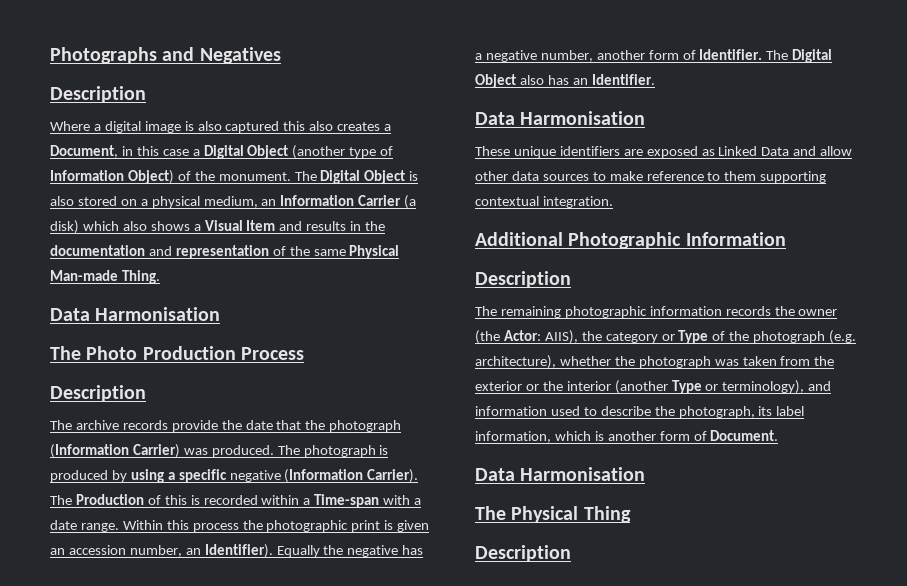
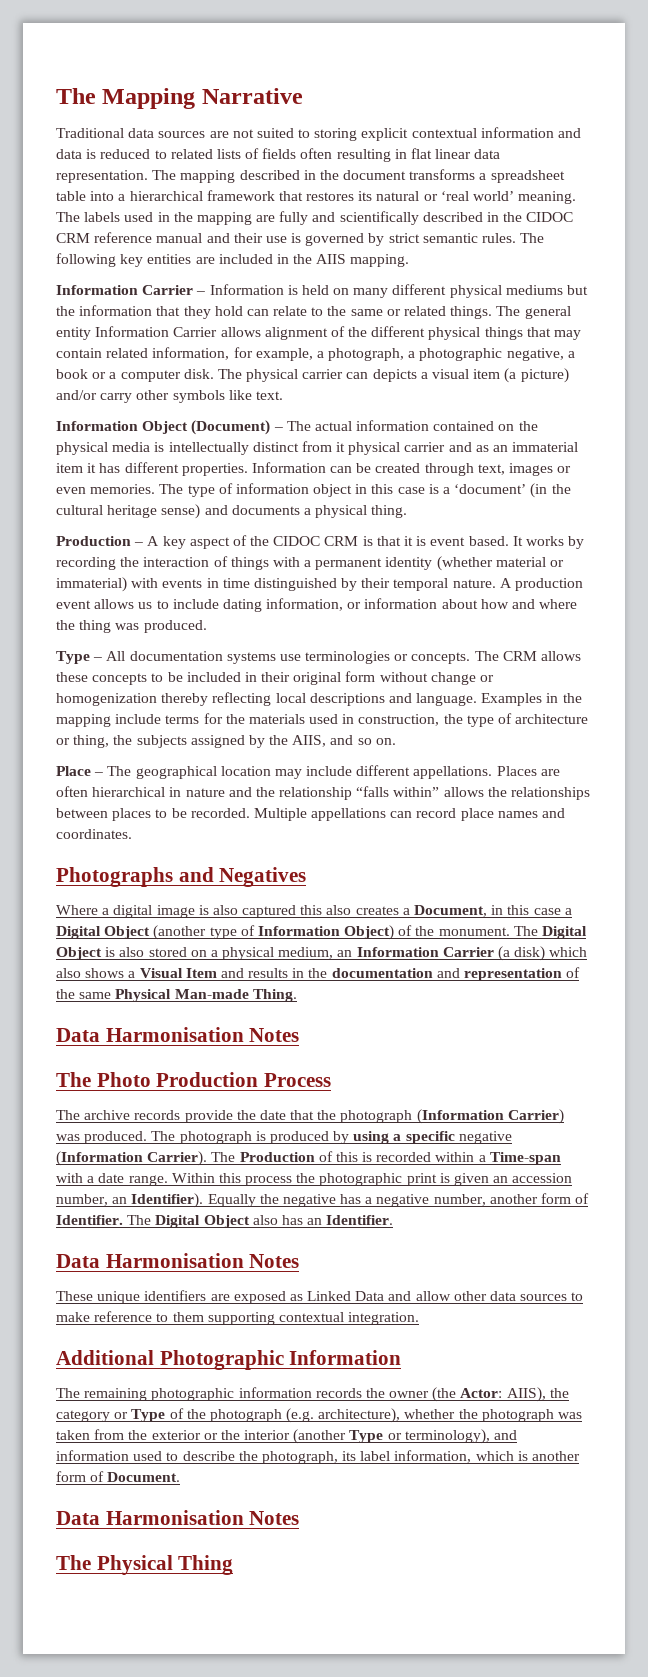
(50, 55) none -> [56,88,303,109] [56,127,582,141] [56,148,501,162] [56,169,565,183] [56,190,577,204] [56,211,574,225] [56,232,545,246] [56,253,410,267] [56,284,589,298] [56,305,571,319] [56,326,582,340] [56,347,575,361] [56,368,569,383] [56,390,283,403] [56,420,538,435] [56,441,579,455] [56,462,572,476] [56,483,571,498] [56,504,408,519] [56,535,585,549] [56,556,565,571] [56,577,584,592] [56,598,578,612] [56,620,207,633] [56,651,582,664] [56,671,495,685] [56,692,582,706] [56,713,589,727] [56,735,396,748] [56,765,560,779] [56,786,591,800] [56,808,566,821] [56,829,132,839] The Mapping Narrative // Traditional data sources are not suited to storing explicit contextual information and data is reduced to related lists of fields often resulting in flat linear data representation. The mapping described in the document transforms a spreadsheet table into a hierarchical framework that restores its natural or ‘real world’ meaning. The labels used in the mapping are fully and scientifically described in the CIDOC CRM reference manual and their use is governed by strict semantic rules. The following key entities are included in the AIIS mapping. // Information Carrier – Information is held on many different physical mediums but the information that they hold can relate to the same or related things. The general entity Information Carrier allows alignment of the different physical things that may contain related information, for example, a photograph, a photographic negative, a book or a computer disk. The physical carrier can depicts a visual item (a picture) and/or carry other symbols like text. // Information Object (Document) – The actual information contained on the physical media is intellectually distinct from it physical carrier and as an immaterial item it has different properties. Information can be created through text, images or even memories. The type of information object in this case is a ‘document’ (in the cultural heritage sense) and documents a physical thing. // Production – A key aspect of the CIDOC CRM is that it is event based. It works by recording the interaction of things with a permanent identity (whether material or immaterial) with events in time distinguished by their temporal nature. A production event allows us to include dating information, or information about how and where the thing was produced. // Type – All documentation systems use terminologies or concepts. The CRM allows these concepts to be included in their original form without change or homogenization thereby reflecting local descriptions and language. Examples in the mapping include terms for the materials used in construction, the type of architecture or thing, the subjects assigned by the AIIS, and so on. // Place – The geographical location may include different appellations. Places are often hierarchical in nature and the relationship “falls within” allows the relationships between places to be recorded. Multiple appellations can record place names and coordinates. //
[50,86,146,103] // Description -> (307, 877) none
(221, 314) none -> [249,1028,300,1042] Notes
[50,385,146,402] // Description -> (332, 1080) none
(646, 118) none -> [249,1254,300,1268] Notes
[475,271,571,288] // Description -> (402, 1357) none
(646, 474) none -> [249,1511,300,1525] Notes
[475,545,571,562] // Description -> (234, 1565) none

